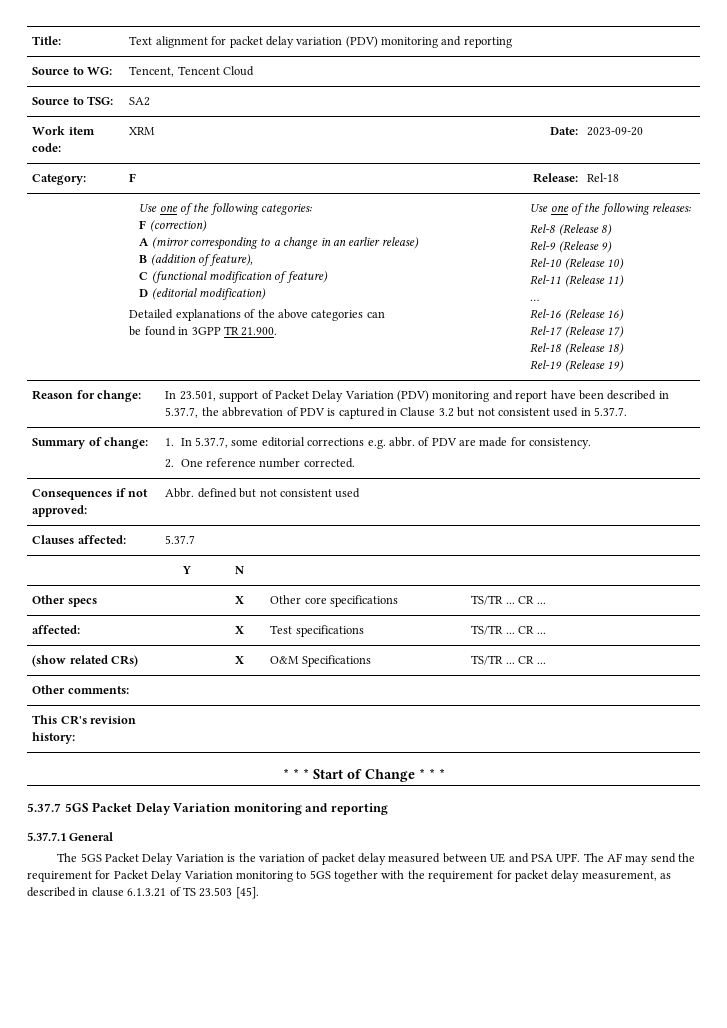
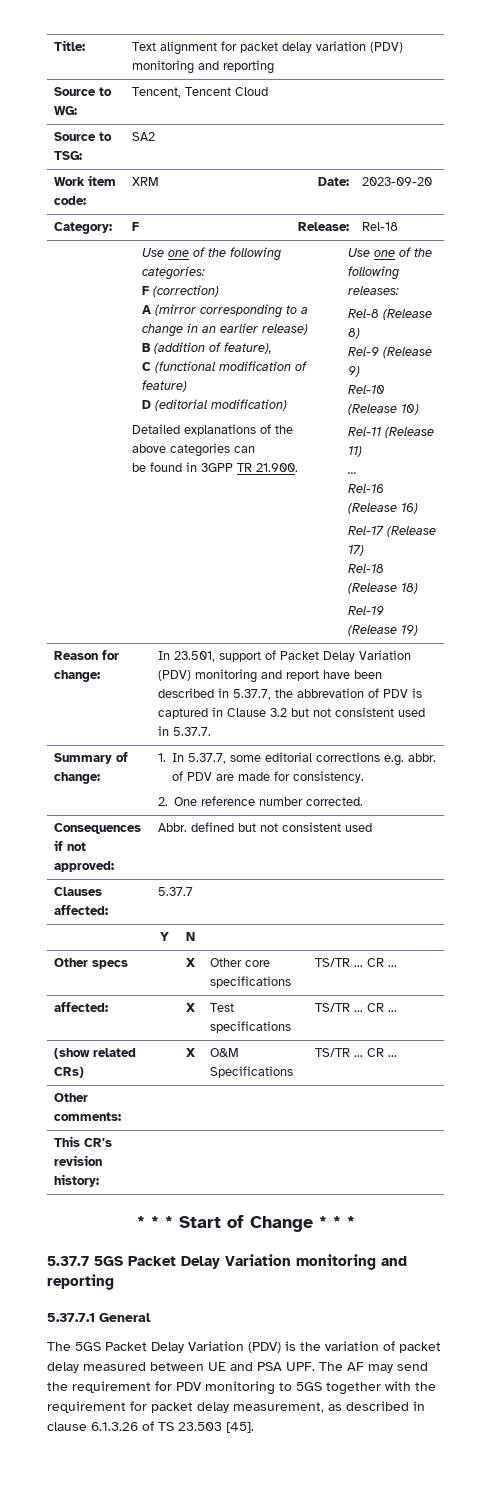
(224, 858) none -> [248,1342,281,1353] (PDV)
[113,870,233,882] Packet Delay Variation -> [176,1382,202,1391] PDV
[127,888,167,897] 6.1.3.21 -> [91,1422,138,1431] 6.1.3.26

